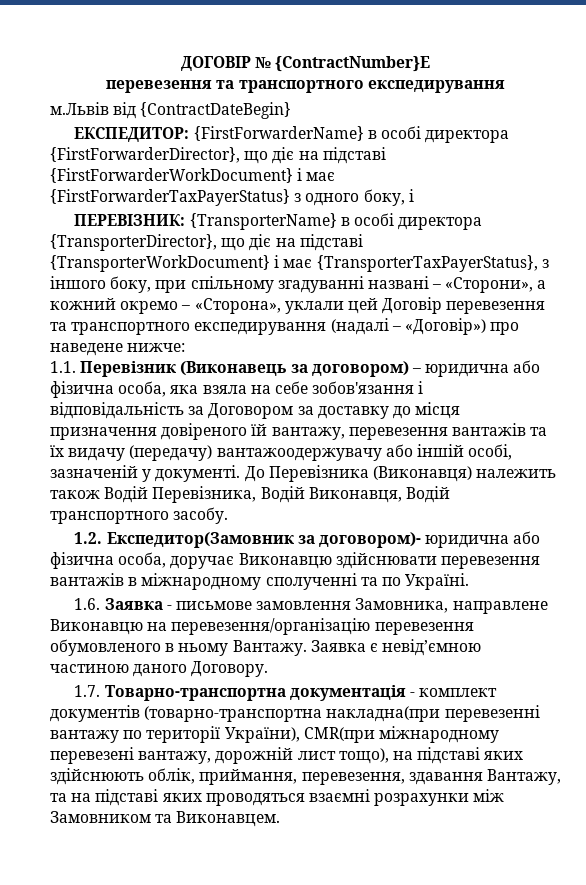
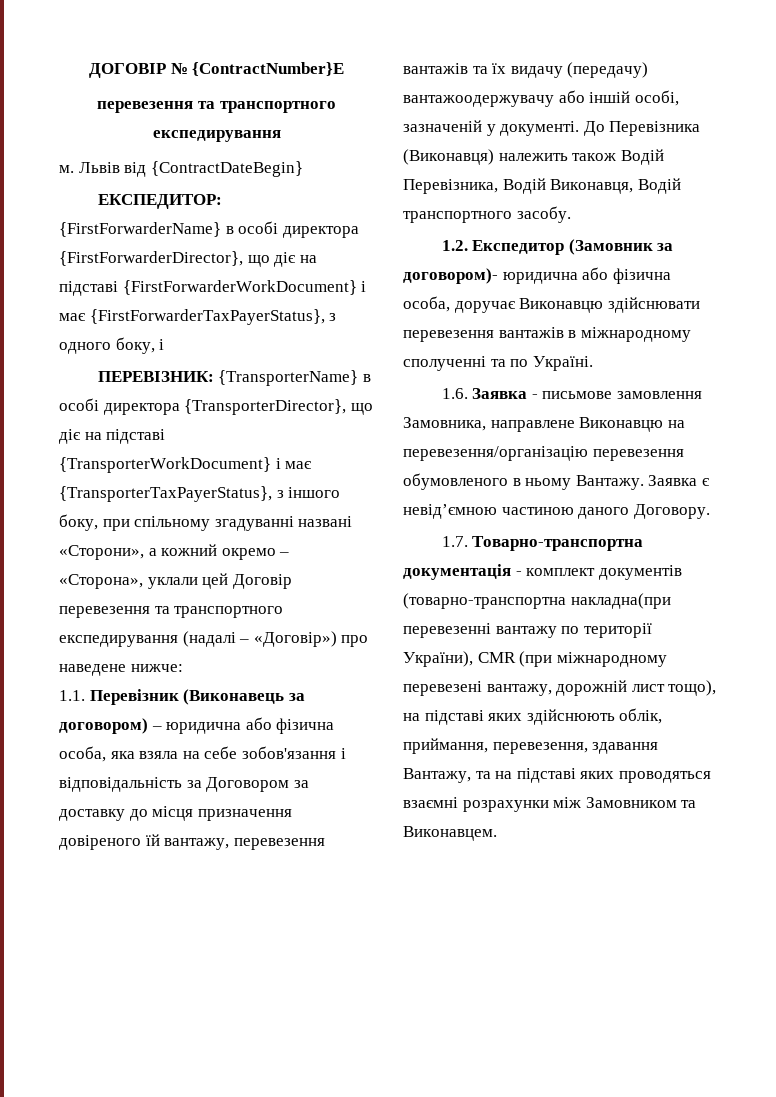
[50,102,109,115] м.Львів -> [59,162,120,173] м. Львів
[50,189,290,206] {FirstForwarderTaxPayerStatus} -> [89,309,325,325] {FirstForwarderTaxPayerStatus},
[432,284,442,289] – -> (353, 521) none
[106,532,294,548] Експедитор(Замовник -> [472,239,653,255] Експедитор (Замовник
[303,727,375,743] CMR(при -> [477,651,553,667] CMR (при

